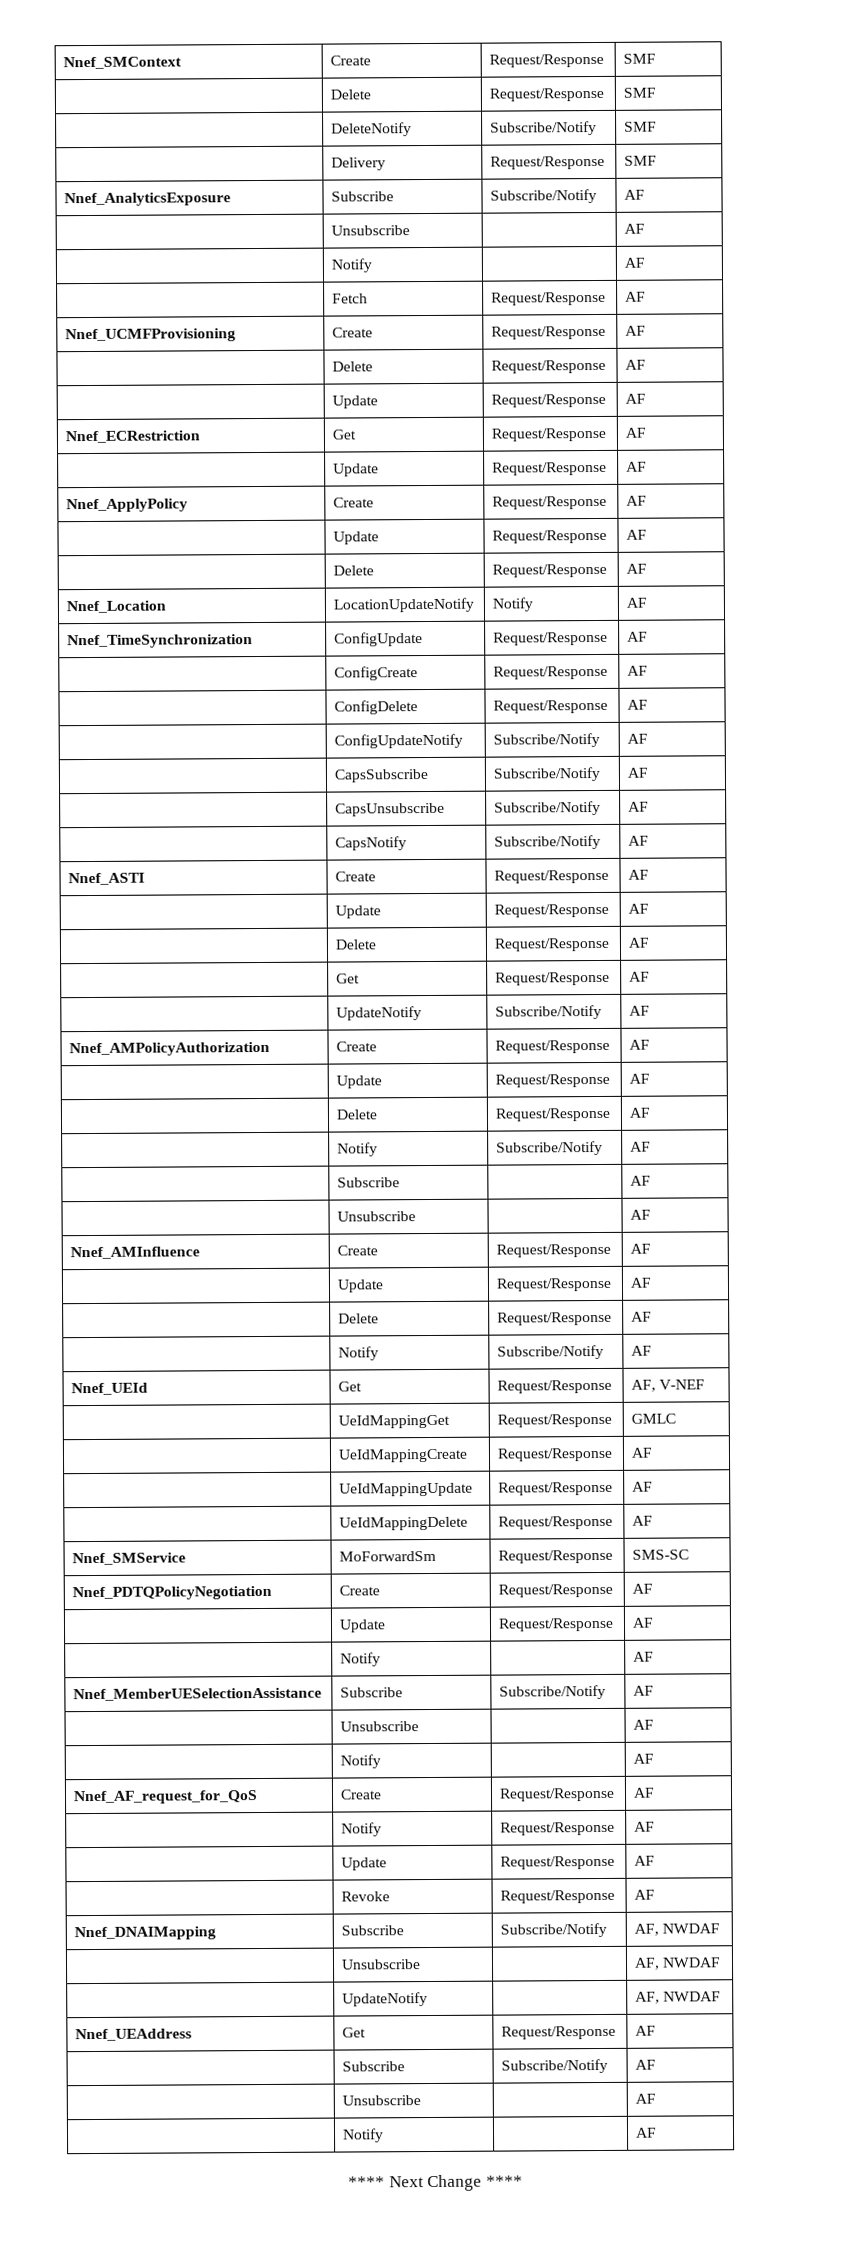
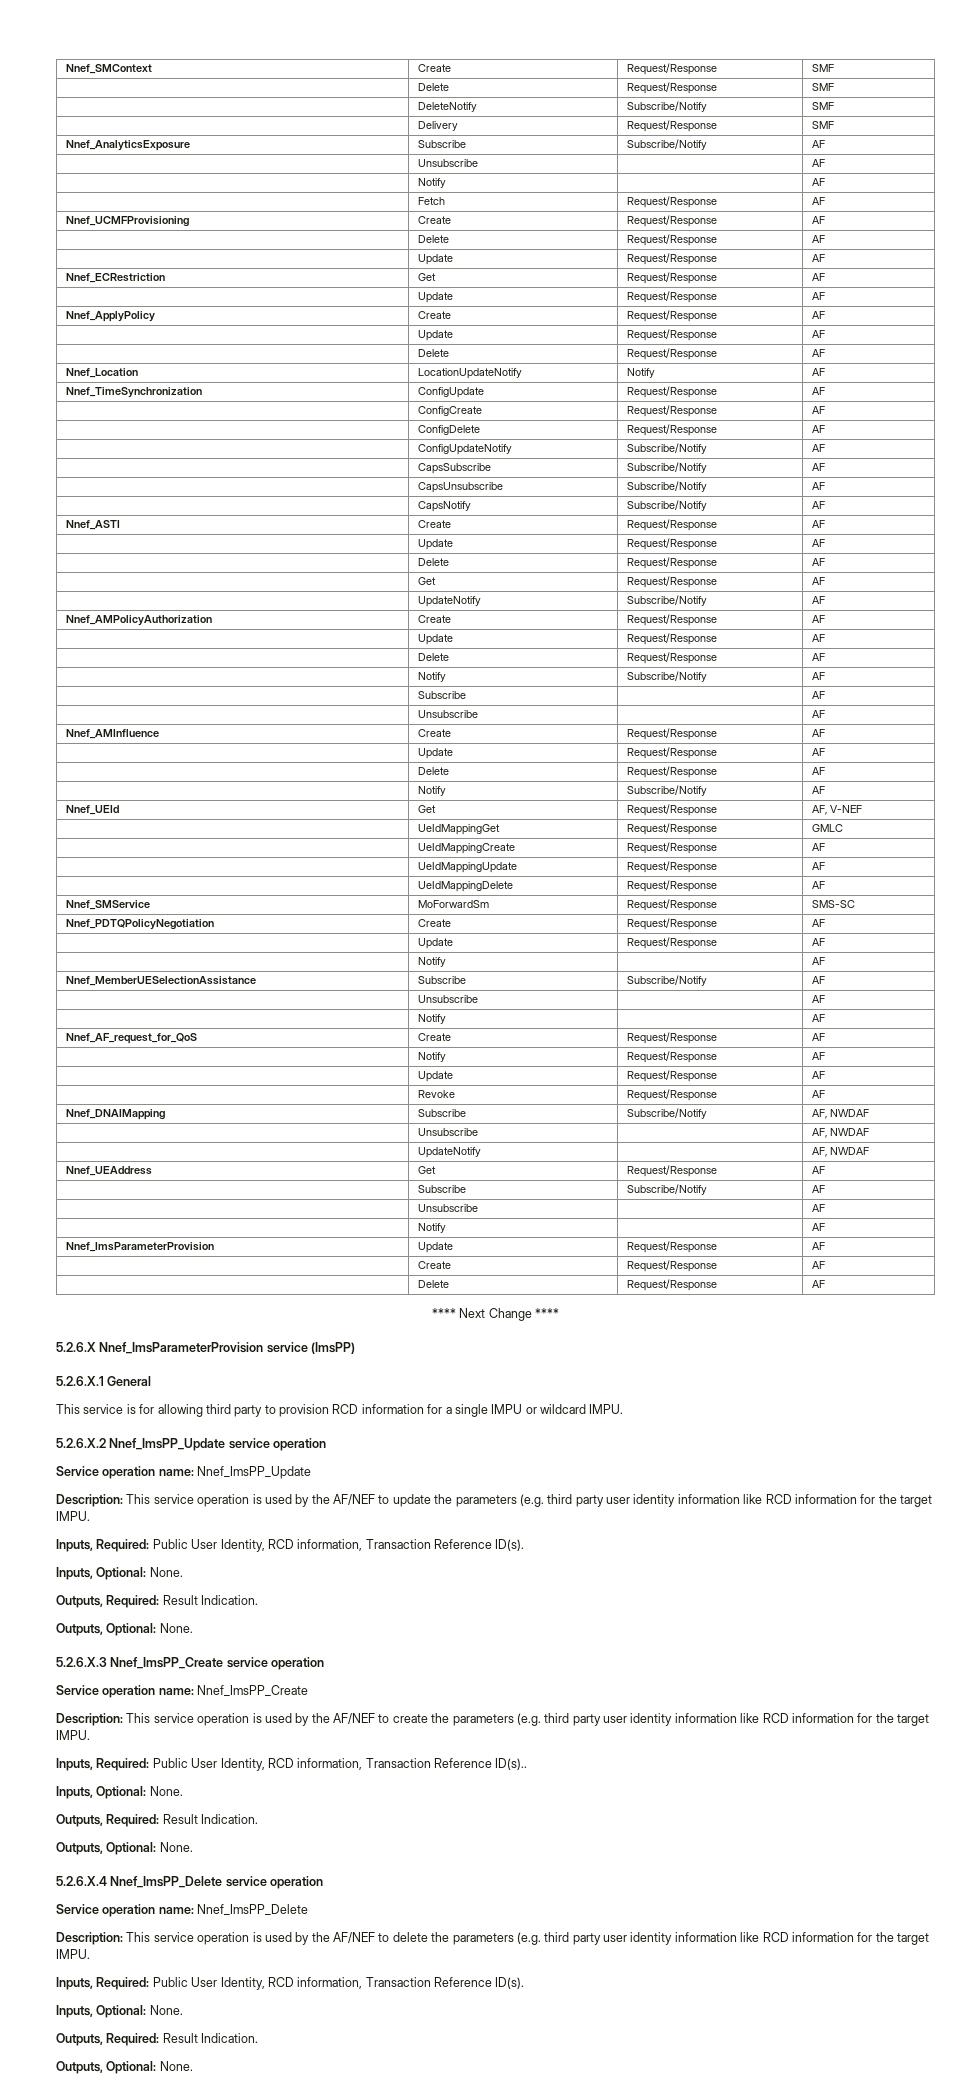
[348,2174,523,2192] // **** Next Change **** -> [65,1242,214,1252] [417,1242,453,1253] [626,1241,717,1253] [811,1242,825,1250] [417,1261,451,1269] [626,1260,717,1272] [811,1261,825,1269] [417,1280,449,1288] [626,1279,717,1291] [811,1280,825,1288] [431,1308,560,1321] [56,1342,356,1354] [56,1376,152,1386] [56,1404,624,1417] [56,1438,327,1451] [56,1466,312,1479] [56,1494,932,1507] [56,1511,90,1521] [56,1539,525,1552] [56,1567,183,1580] [56,1595,259,1608] [56,1623,193,1636] [56,1657,325,1670] [56,1685,309,1698] [56,1713,929,1726] [56,1730,90,1740] [56,1758,528,1771] [56,1786,183,1799] [56,1814,259,1827] [56,1842,193,1855] [56,1876,324,1889] [56,1904,309,1917] [56,1932,929,1945] [56,1949,90,1959] [56,1977,525,1990] [56,2005,183,2018] [56,2033,259,2046] [56,2061,193,2074] // Nnef_ImsParameterProvision | Update | Request/Response | AF // | Create | Request/Response | AF // | Delete | Request/Response | AF // **** Next Change **** // 5.2.6.X Nnef_ImsParameterProvision service (ImsPP) // 5.2.6.X.1 General // This service is for allowing third party to provision RCD information for a single IMPU or wildcard IMPU. // 5.2.6.X.2 Nnef_ImsPP_Update service operation // Service operation name: Nnef_ImsPP_Update // Description: This service operation is used by the AF/NEF to update the parameters (e.g. third party user identity information like RCD information for the target IMPU. // Inputs, Required: Public User Identity, RCD information, Transaction Reference ID(s). // Inputs, Optional: None. // Outputs, Required: Result Indication. // Outputs, Optional: None. // 5.2.6.X.3 Nnef_ImsPP_Create service operation // Service operation name: Nnef_ImsPP_Create // Description: This service operation is used by the AF/NEF to create the parameters (e.g. third party user identity information like RCD information for the target IMPU. // Inputs, Required: Public User Identity, RCD information, Transaction Reference ID(s).. // Inputs, Optional: None. // Outputs, Required: Result Indication. // Outputs, Optional: None. // 5.2.6.X.4 Nnef_ImsPP_Delete service operation // Service operation name: Nnef_ImsPP_Delete // Description: This service operation is used by the AF/NEF to delete the parameters (e.g. third party user identity information like RCD information for the target IMPU. // Inputs, Required: Public User Identity, RCD information, Transaction Reference ID(s). // Inputs, Optional: None. // Outputs, Required: Result Indication. // Outputs, Optional: None.

